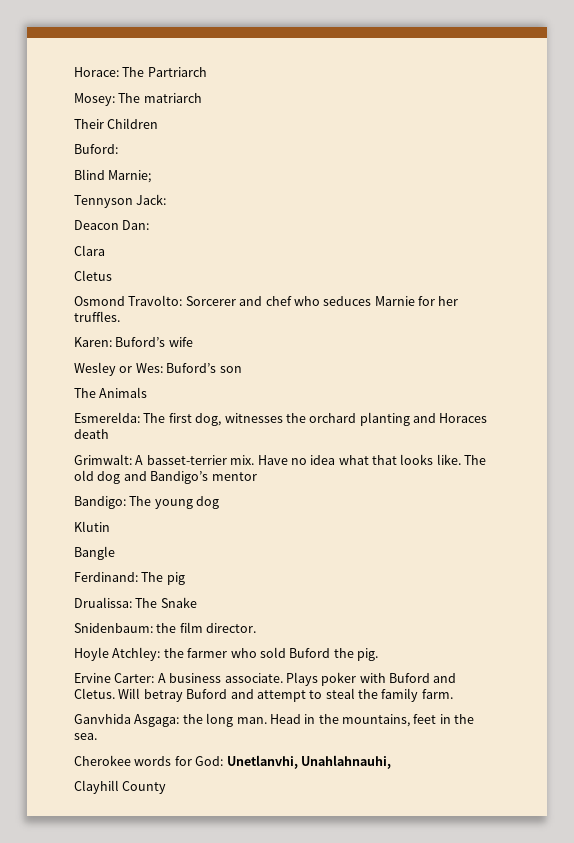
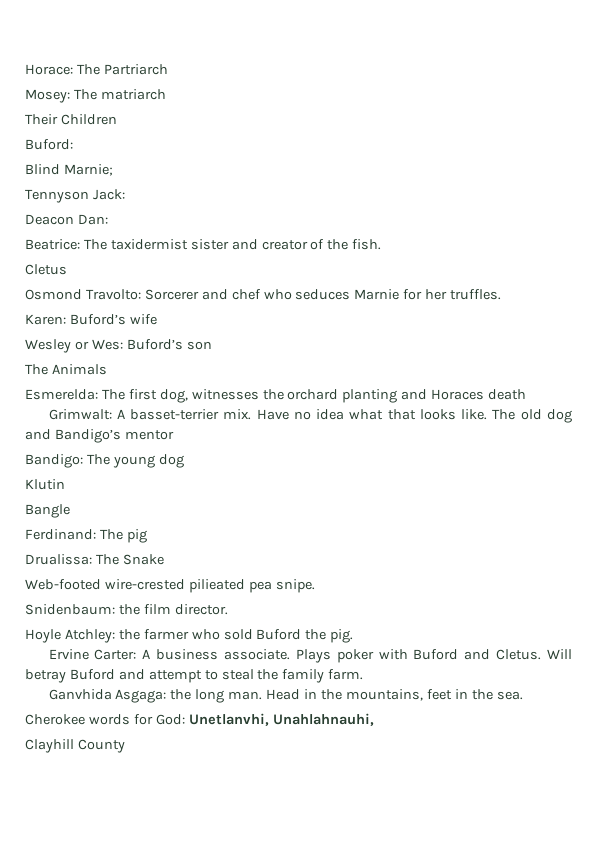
[74,245,105,256] Clara -> [25,239,382,250] Beatrice: The taxidermist sister and creator of the fish.
(197, 602) none -> [25,579,315,593] // Web-footed wire-crested pilieated pea snipe.

